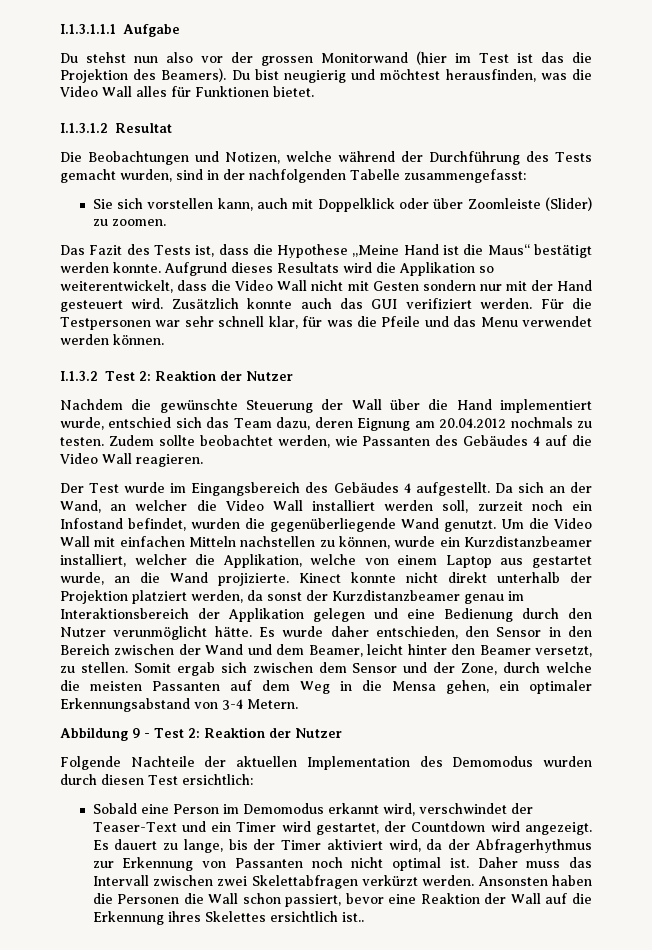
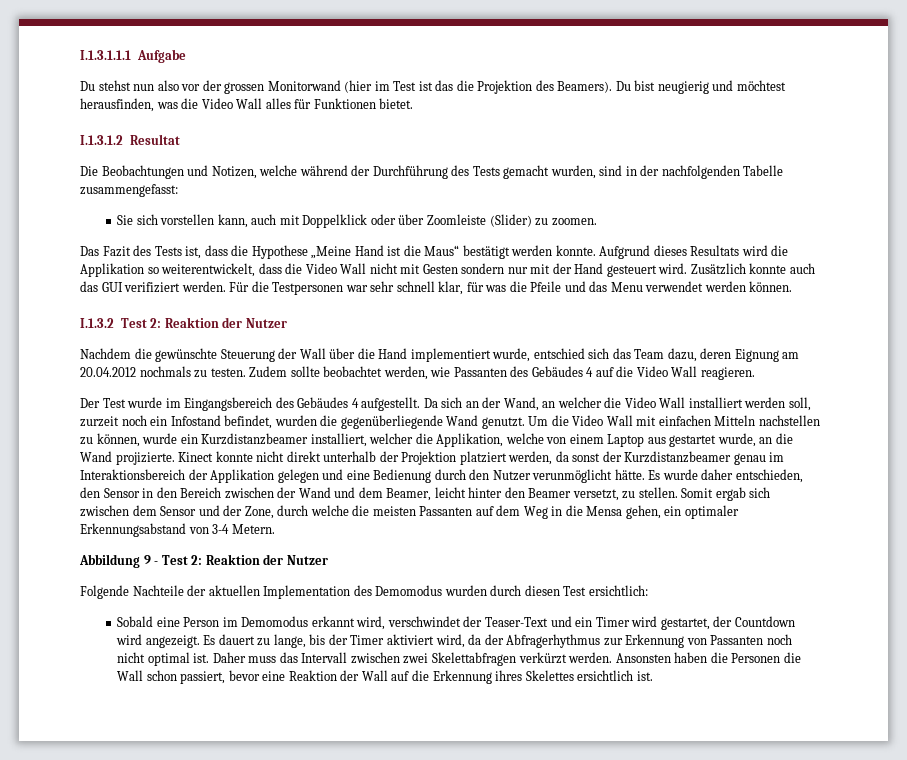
[341,912,364,922] ist.. -> [636,671,653,681] ist.

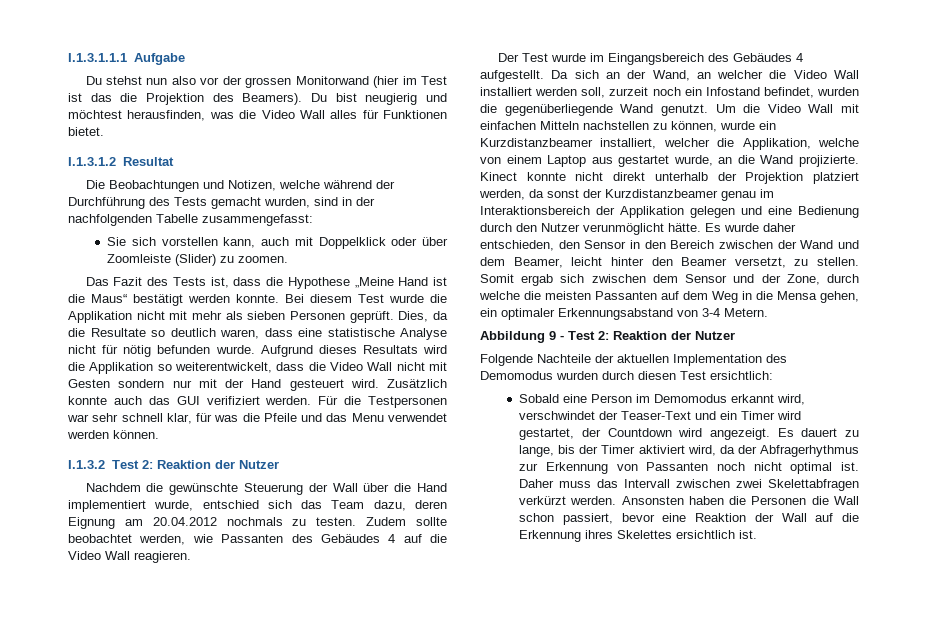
(596, 250) none -> [285,294,447,303] [68,311,449,323] [68,328,447,340] [68,345,255,357] Bei diesem Test wurde die Applikation nicht mit mehr als sieben Personen geprüft. Dies, da die Resultate so deutlich waren, dass eine statistische Analyse nicht für nötig befunden wurde.

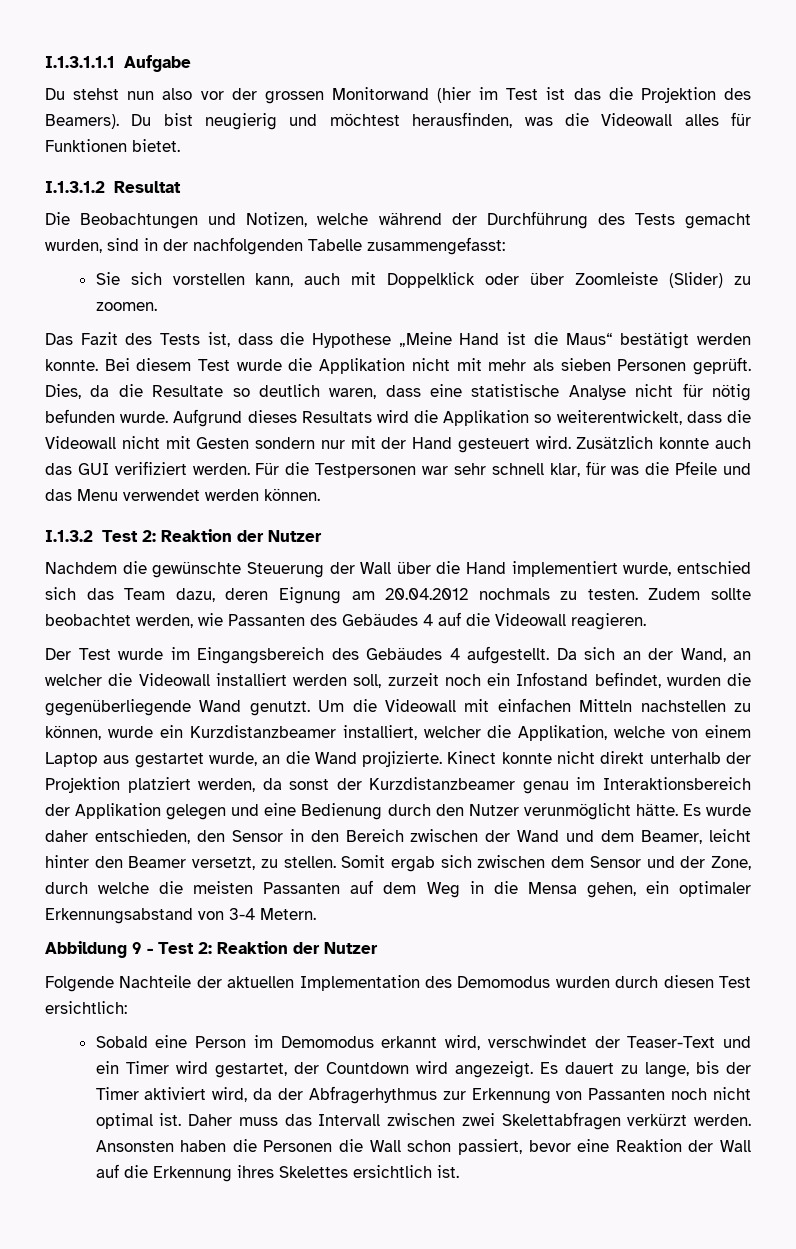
[261,110,325,119] Video Wall -> [601,113,673,126] Videowall
[330,362,393,371] Video Wall -> [45,436,116,449] Videowall
[68,551,130,560] Video Wall -> [495,613,566,626] Videowall
[793,70,859,79] Video Wall -> [138,673,210,686] Videowall
[767,104,834,113] Video Wall -> [384,699,456,712] Videowall

